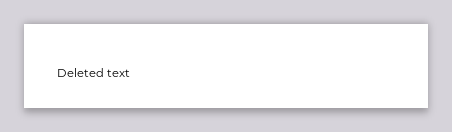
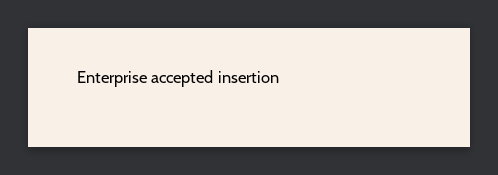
[57,68,131,77] Deleted text -> [77,70,279,87] Enterprise accepted insertion

